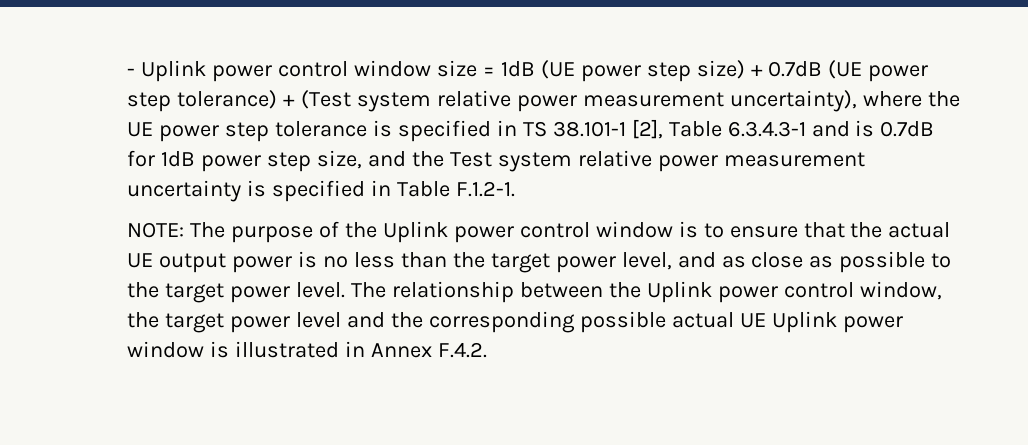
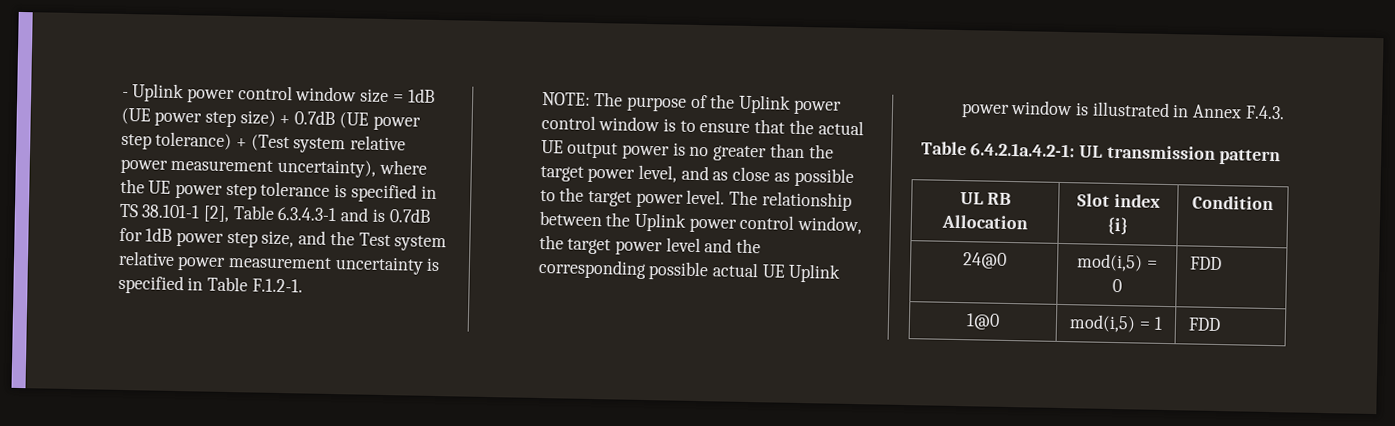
[353,252,395,268] less -> [713,145,768,162] greater
[437,342,487,358] F.4.2. -> [1244,105,1285,120] [920,141,1282,166] [959,192,1012,206] [940,214,1028,230] [1077,193,1161,208] [1107,216,1128,236] [1192,195,1274,211] [961,252,1007,269] [1076,253,1158,272] [1111,278,1122,293] [1189,256,1222,271] [966,313,1000,330] [1069,314,1163,333] [1187,317,1221,332] F.4.3. // Table 6.4.2.1a.4.2-1: UL transmission pattern // UL RB Allocation | Slot index {i} | Condition // 24@0 | mod(i,5) = 0 | FDD // 1@0 | mod(i,5) = 1 | FDD

